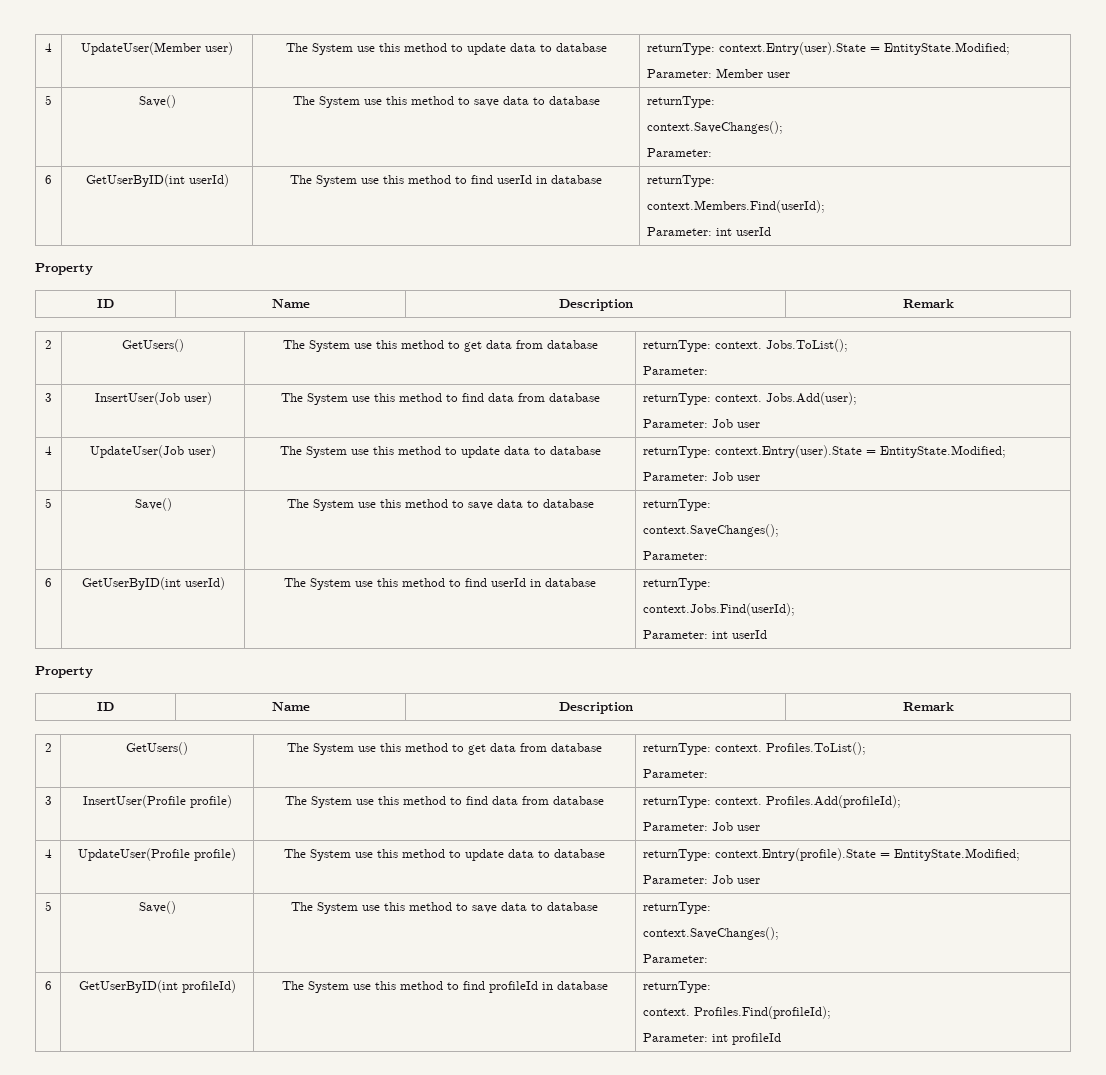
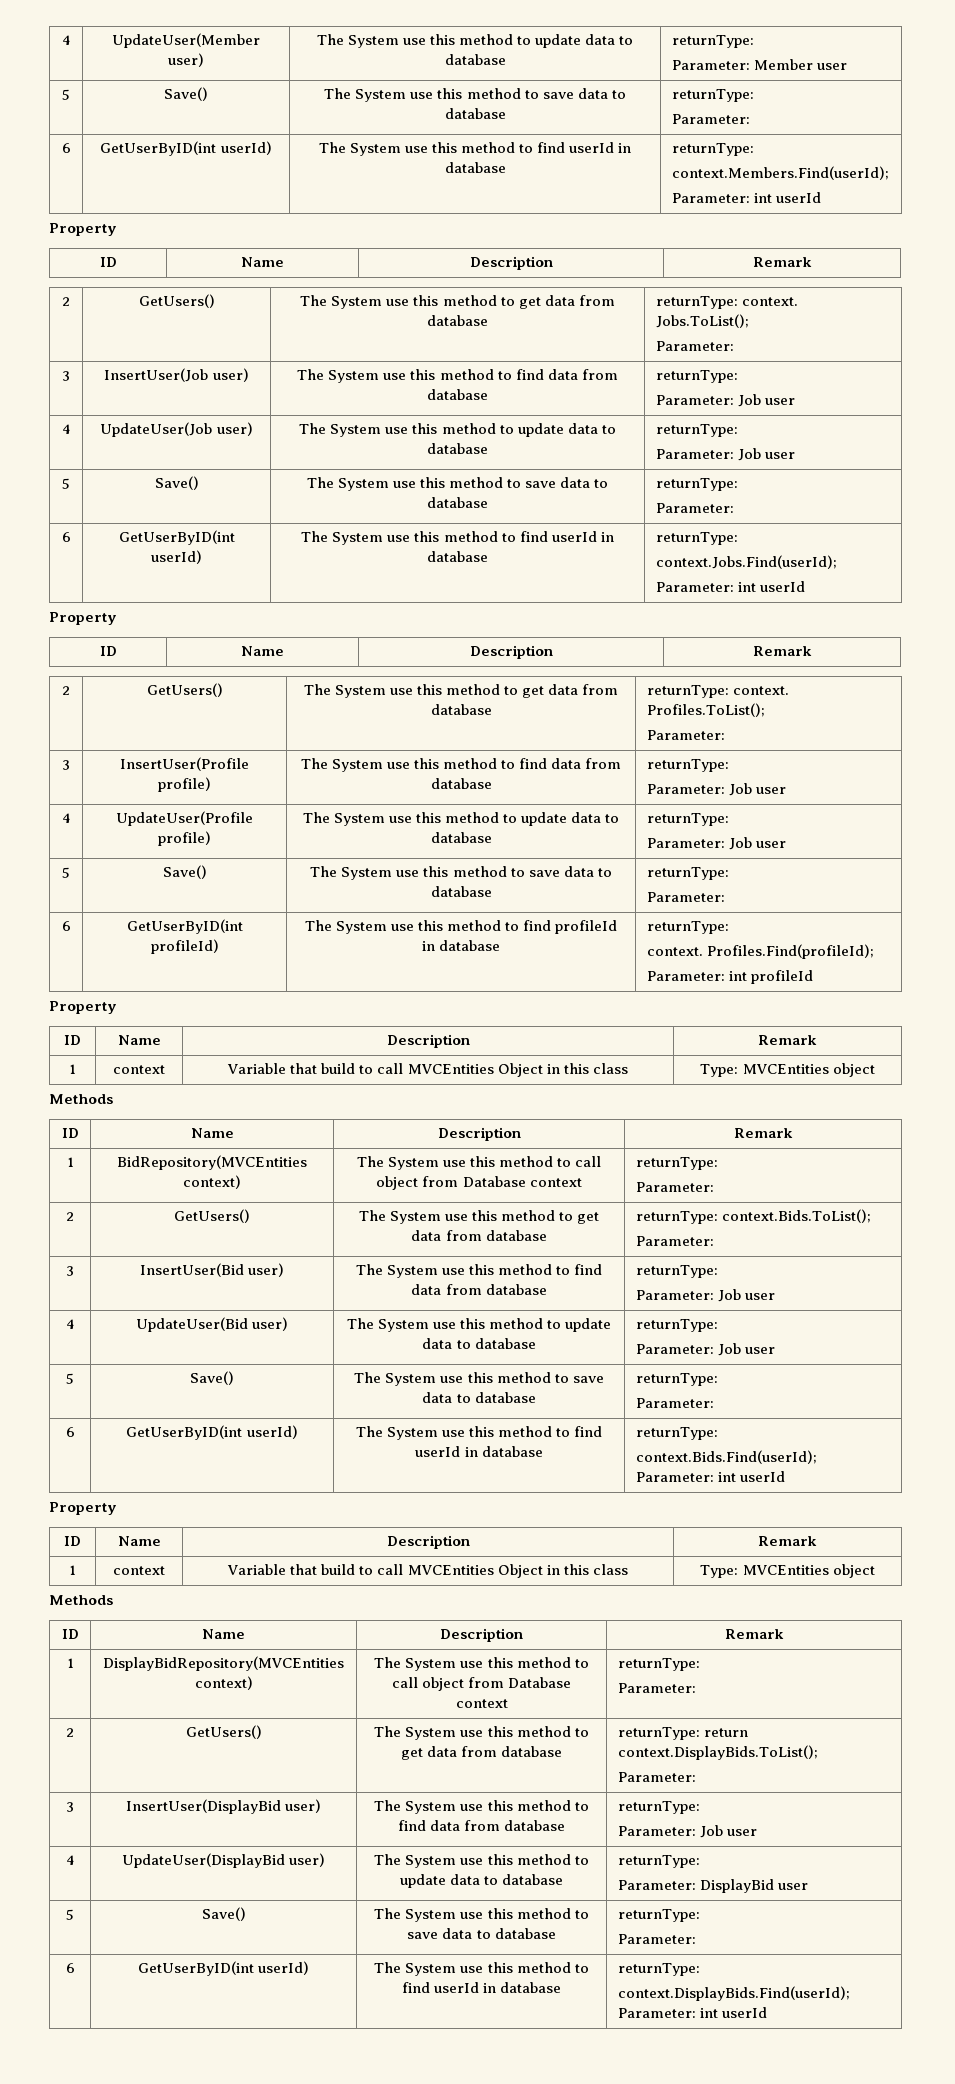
[718,42,1010,55] context.Entry(user).State = EntityState.Modified; -> (754, 41) none
[646,121,783,134] // context.SaveChanges(); -> (754, 95) none
[714,392,857,405] context. Jobs.Add(user); -> (738, 376) none
[714,445,1006,458] context.Entry(user).State = EntityState.Modified; -> (738, 430) none
[642,524,779,537] // context.SaveChanges(); -> (738, 484) none
[714,795,901,808] context. Profiles.Add(profileId); -> (729, 765) none
[714,848,1020,861] context.Entry(profile).State = EntityState.Modified; -> (729, 819) none
[642,927,779,940] // context.SaveChanges(); -> (729, 873) none
(781, 1039) none -> [49,1001,117,1014] [64,1035,81,1045] [117,1035,161,1045] [386,1034,470,1048] [758,1035,817,1045] [69,1064,76,1074] [113,1065,165,1074] [227,1063,628,1077] [700,1063,875,1077] [49,1094,113,1104] [61,1128,79,1138] [190,1128,234,1138] [437,1127,521,1141] [733,1128,793,1138] [66,1157,74,1167] [117,1155,307,1170] [183,1175,241,1189] [356,1156,602,1170] [376,1176,582,1190] [635,1157,718,1170] [635,1182,714,1192] [66,1212,74,1221] [174,1209,250,1223] [358,1210,600,1224] [411,1230,547,1241] [635,1209,871,1224] [635,1236,714,1246] [66,1266,74,1276] [139,1263,285,1277] [355,1264,603,1278] [411,1284,547,1295] [635,1265,718,1278] [635,1289,775,1302] [65,1319,75,1329] [135,1317,289,1332] [346,1318,612,1332] [422,1338,536,1349] [635,1319,718,1332] [635,1343,775,1356] [66,1373,74,1384] [189,1371,234,1385] [354,1372,604,1386] [422,1392,536,1403] [635,1373,718,1386] [635,1398,714,1408] [65,1427,75,1437] [126,1425,298,1440] [355,1426,603,1440] [415,1446,543,1457] [635,1427,718,1440] [635,1450,817,1464] [635,1471,785,1482] [49,1502,117,1515] [64,1536,81,1546] [117,1536,161,1546] [386,1535,470,1549] [758,1536,817,1546] [69,1565,76,1575] [113,1566,165,1575] [227,1564,628,1578] [700,1564,875,1578] [49,1595,113,1605] [61,1629,79,1639] [201,1629,245,1639] [440,1628,523,1642] [724,1629,784,1639] [66,1658,74,1668] [103,1656,344,1671] [194,1676,253,1690] [374,1657,589,1671] [391,1677,572,1691] [455,1699,508,1708] [617,1658,700,1671] [617,1683,696,1693] [66,1728,74,1737] [185,1725,262,1739] [374,1726,589,1740] [400,1746,563,1760] [617,1727,748,1740] [617,1745,818,1760] [617,1772,696,1782] [66,1802,74,1812] [125,1799,322,1814] [374,1800,589,1814] [397,1820,566,1831] [617,1801,700,1814] [617,1825,757,1838] [65,1855,75,1865] [121,1853,326,1868] [374,1854,589,1868] [399,1874,564,1888] [617,1855,700,1868] [617,1879,808,1893] [66,1909,74,1920] [201,1907,246,1921] [374,1908,589,1922] [407,1928,556,1939] [617,1909,700,1922] [617,1934,696,1944] [65,1963,75,1973] [137,1961,310,1976] [374,1962,589,1976] [401,1982,562,1993] [617,1963,700,1976] [617,1986,850,2001] [617,2007,767,2018] // Property // ID | Name | Description | Remark // 1 | context | Variable that build to call MVCEntities Object in this class | Type: MVCEntities object // Methods // ID | Name | Description | Remark // 1 | BidRepository(MVCEntities context) | The System use this method to call object from Database context | returnType: // Parameter: // 2 | GetUsers() | The System use this method to get data from database | returnType: context.Bids.ToList(); // Parameter: // 3 | InsertUser(Bid user) | The System use this method to find data from database | returnType: // Parameter: Job user // 4 | UpdateUser(Bid user) | The System use this method to update data to database | returnType: // Parameter: Job user // 5 | Save() | The System use this method to save data to database | returnType: // Parameter: // 6 | GetUserByID(int userId) | The System use this method to find userId in database | returnType: // context.Bids.Find(userId); Parameter: int userId // Property // ID | Name | Description | Remark // 1 | context | Variable that build to call MVCEntities Object in this class | Type: MVCEntities object // Methods // ID | Name | Description | Remark // 1 | DisplayBidRepository(MVCEntities context) | The System use this method to call object from Database context | returnType: // Parameter: // 2 | GetUsers() | The System use this method to get data from database | returnType: return context.DisplayBids.ToList(); // Parameter: // 3 | InsertUser(DisplayBid user) | The System use this method to find data from database | returnType: // Parameter: Job user // 4 | UpdateUser(DisplayBid user) | The System use this method to update data to database | returnType: // Parameter: DisplayBid user // 5 | Save() | The System use this method to save data to database | returnType: // Parameter: // 6 | GetUserByID(int userId) | The System use this method to find userId in database | returnType: // context.DisplayBids.Find(userId); Parameter: int userId

